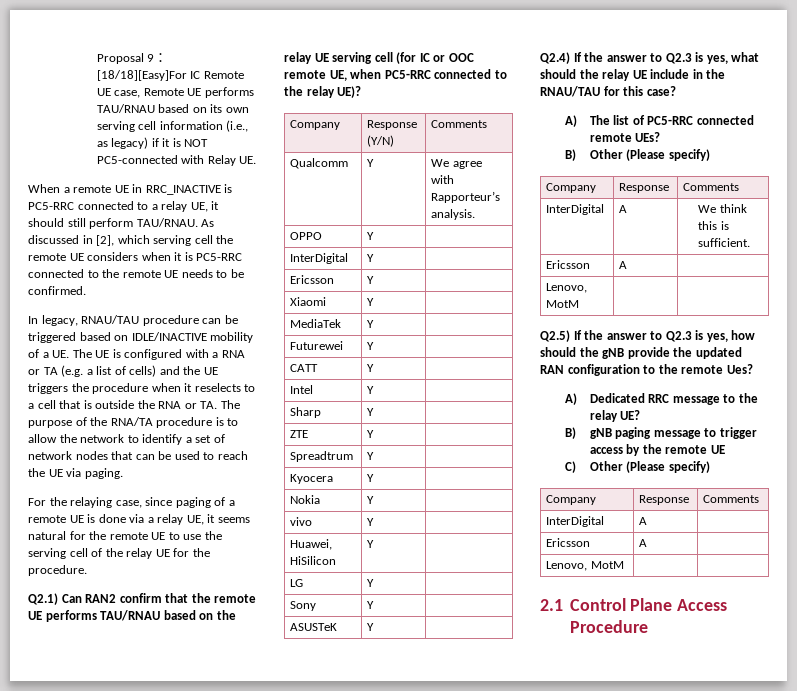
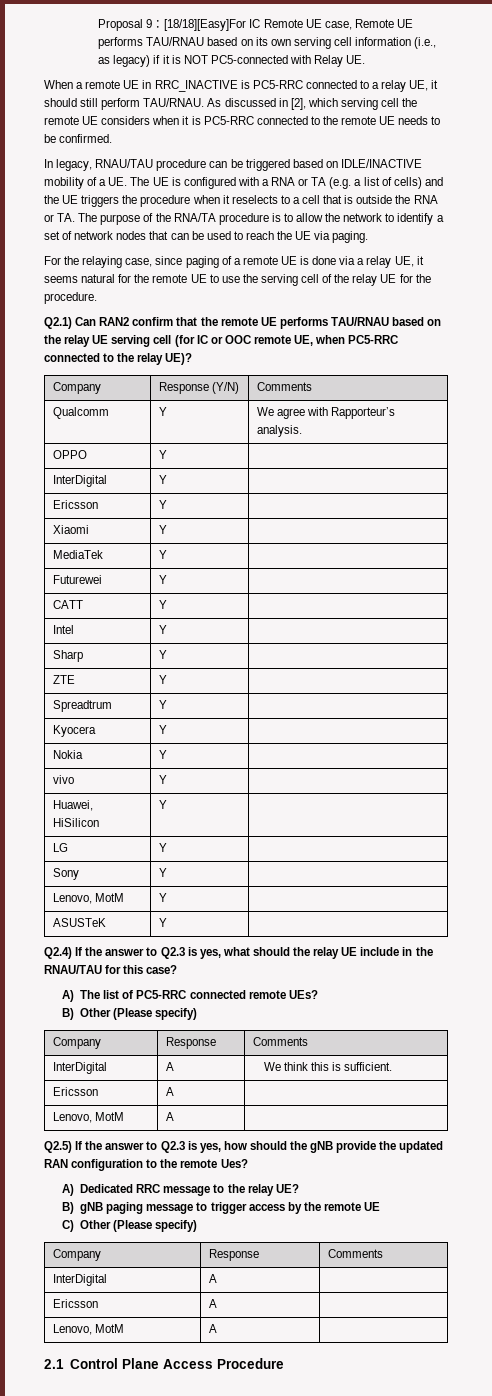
(375, 605) none -> [53,893,125,904] [159,893,168,902] // Lenovo, MotM | Y |
(580, 304) none -> [166,1112,175,1121] A
(624, 565) none -> [209,1324,218,1333] A

